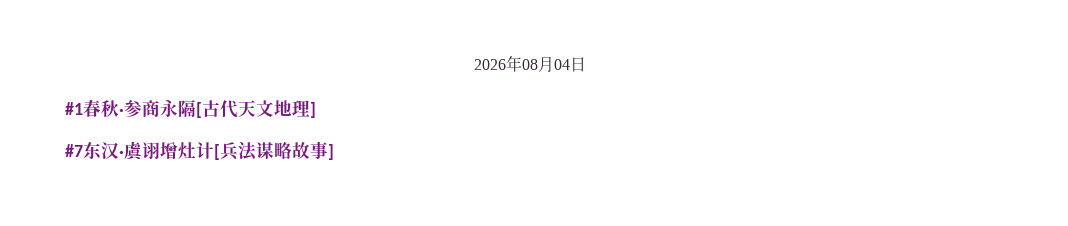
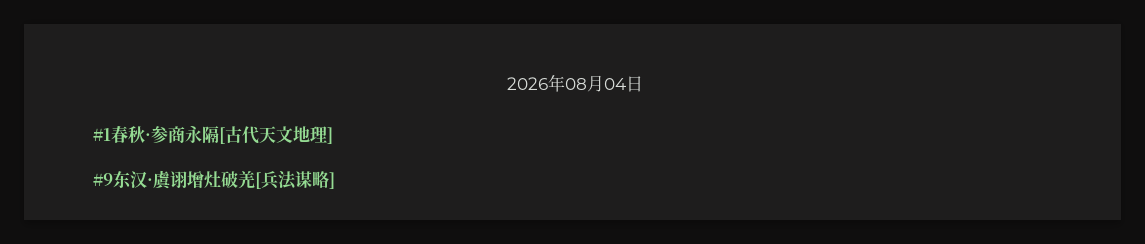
[65,144,83,157] #7 -> [93,173,113,186] #9
[196,142,214,159] 计 -> [221,170,255,189] 破羌
[292,141,328,159] 故事 -> (329, 179) none

